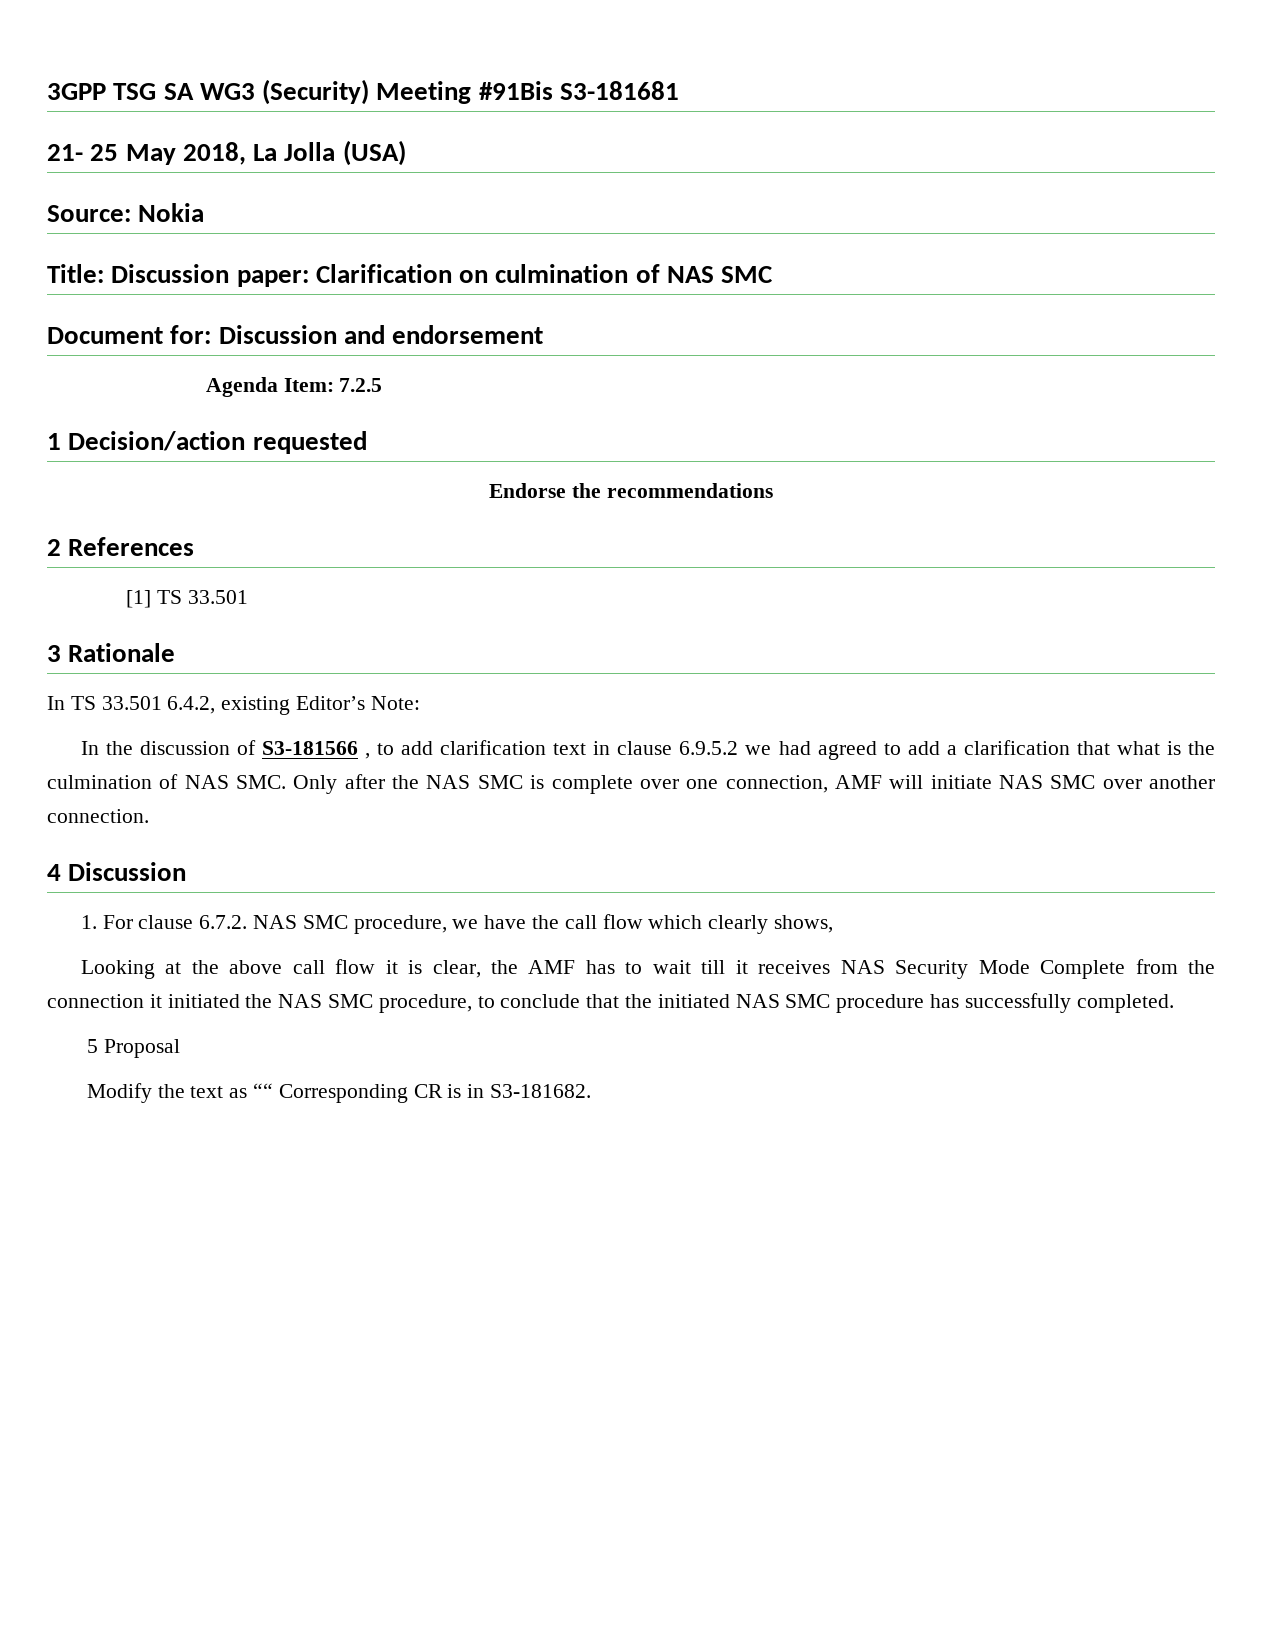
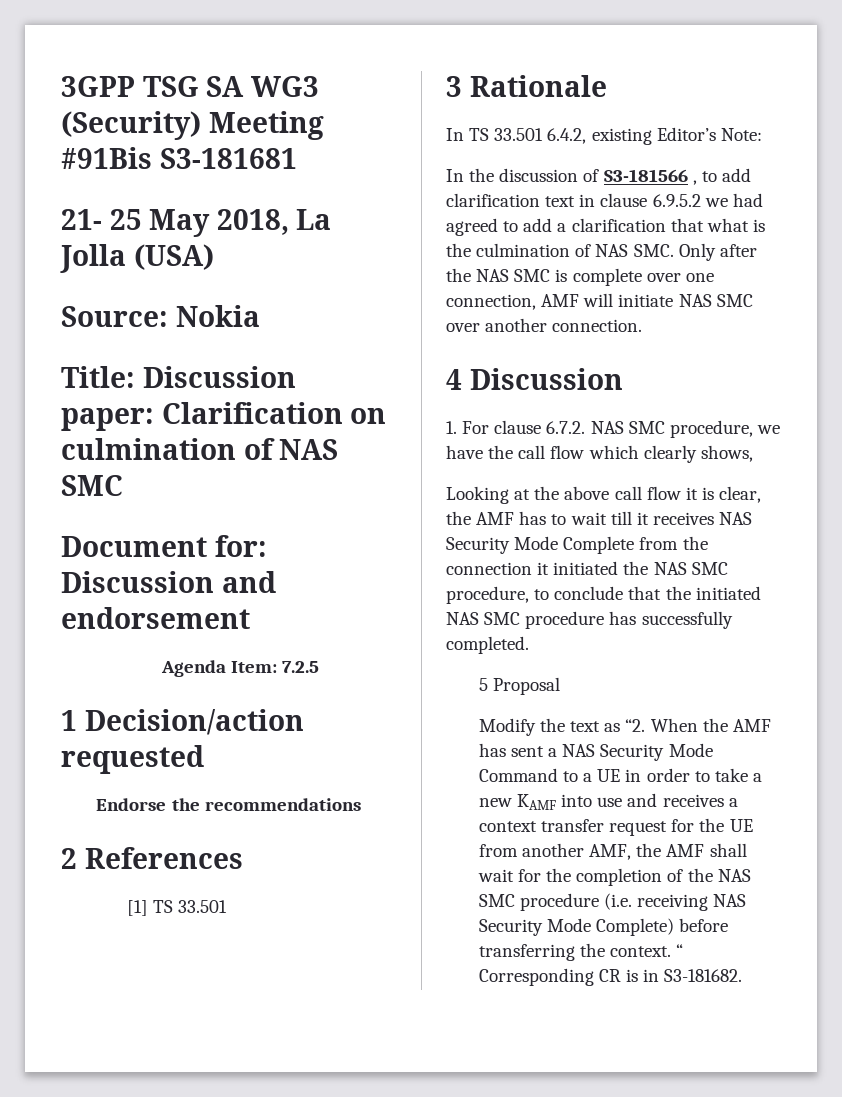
[252,1083,273,1098] ““ -> [625,718,771,732] [478,743,713,761] [478,768,762,782] [478,793,738,810] [478,818,753,836] [478,843,747,860] [477,868,751,886] [478,893,747,911] [478,918,729,936] [478,943,684,961] “2. When the AMF has sent a NAS Security Mode Command to a UE in order to take a new KAMF into use and receives a context transfer request for the UE from another AMF, the AMF shall wait for the completion of the NAS SMC procedure (i.e. receiving NAS Security Mode Complete) before transferring the context. “

